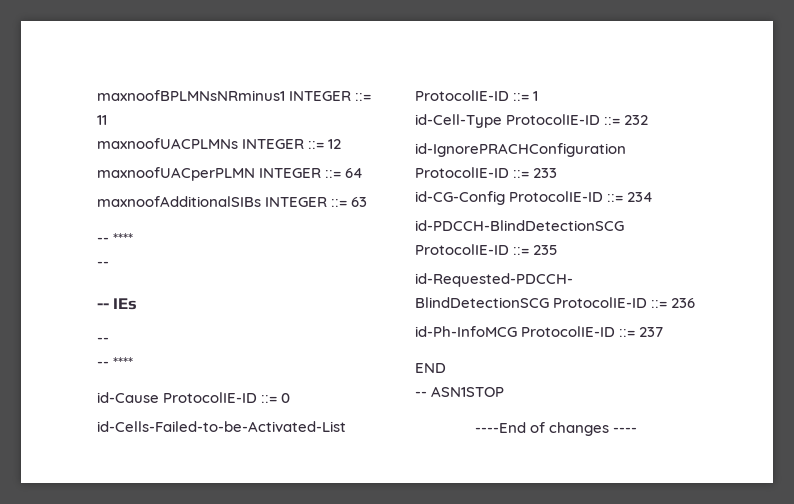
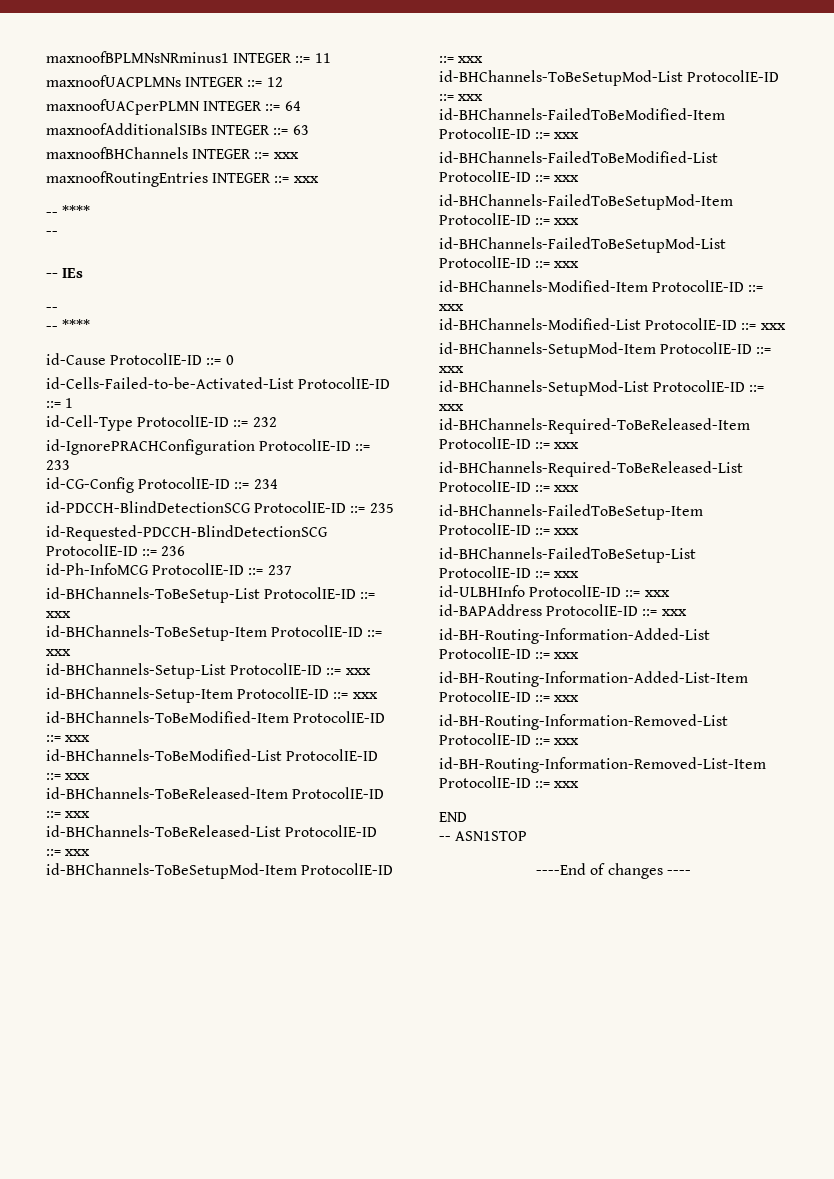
(368, 202) none -> [46,147,299,159] [46,171,319,187] // maxnoofBHChannels INTEGER ::= xxx // maxnoofRoutingEntries INTEGER ::= xxx
(664, 332) none -> [46,587,376,603] [46,611,71,618] [46,625,383,641] [46,649,71,656] [46,663,371,679] [46,687,378,703] [46,711,386,723] [46,735,91,742] [46,749,379,761] [46,773,91,780] [46,787,385,799] [46,811,91,818] [46,825,378,837] [46,849,91,856] [46,863,394,879] [439,56,484,63] [439,70,780,86] [439,94,484,101] [439,108,725,120] [439,127,580,139] [439,151,718,163] [439,170,580,182] [439,194,733,210] [439,213,580,225] [439,237,726,253] [439,256,580,268] [439,280,764,292] [439,304,464,311] [439,318,786,330] [439,342,772,358] [439,366,464,373] [439,380,765,396] [439,404,464,411] [439,418,750,434] [439,437,580,449] [439,461,743,477] [439,480,580,492] [439,504,703,520] [439,523,580,535] [439,547,696,563] [439,566,580,578] [439,585,670,597] [439,604,687,616] [439,628,710,644] [439,647,580,659] [439,671,748,687] [439,690,580,702] [439,714,728,730] [439,733,580,745] [439,757,766,773] [439,776,580,788] // id-BHChannels-ToBeSetup-List ProtocolIE-ID ::= xxx // id-BHChannels-ToBeSetup-Item ProtocolIE-ID ::= xxx // id-BHChannels-Setup-List ProtocolIE-ID ::= xxx // id-BHChannels-Setup-Item ProtocolIE-ID ::= xxx // id-BHChannels-ToBeModified-Item ProtocolIE-ID ::= xxx // id-BHChannels-ToBeModified-List ProtocolIE-ID ::= xxx // id-BHChannels-ToBeReleased-Item ProtocolIE-ID ::= xxx // id-BHChannels-ToBeReleased-List ProtocolIE-ID ::= xxx // id-BHChannels-ToBeSetupMod-Item ProtocolIE-ID ::= xxx // id-BHChannels-ToBeSetupMod-List ProtocolIE-ID ::= xxx // id-BHChannels-FailedToBeModified-Item ProtocolIE-ID ::= xxx // id-BHChannels-FailedToBeModified-List ProtocolIE-ID ::= xxx // id-BHChannels-FailedToBeSetupMod-Item ProtocolIE-ID ::= xxx // id-BHChannels-FailedToBeSetupMod-List ProtocolIE-ID ::= xxx // id-BHChannels-Modified-Item ProtocolIE-ID ::= xxx // id-BHChannels-Modified-List ProtocolIE-ID ::= xxx // id-BHChannels-SetupMod-Item ProtocolIE-ID ::= xxx // id-BHChannels-SetupMod-List ProtocolIE-ID ::= xxx // id-BHChannels-Required-ToBeReleased-Item ProtocolIE-ID ::= xxx // id-BHChannels-Required-ToBeReleased-List ProtocolIE-ID ::= xxx // id-BHChannels-FailedToBeSetup-Item ProtocolIE-ID ::= xxx // id-BHChannels-FailedToBeSetup-List ProtocolIE-ID ::= xxx // id-ULBHInfo ProtocolIE-ID ::= xxx // id-BAPAddress ProtocolIE-ID ::= xxx // id-BH-Routing-Information-Added-List ProtocolIE-ID ::= xxx // id-BH-Routing-Information-Added-List-Item ProtocolIE-ID ::= xxx // id-BH-Routing-Information-Removed-List ProtocolIE-ID ::= xxx // id-BH-Routing-Information-Removed-List-Item ProtocolIE-ID ::= xxx

